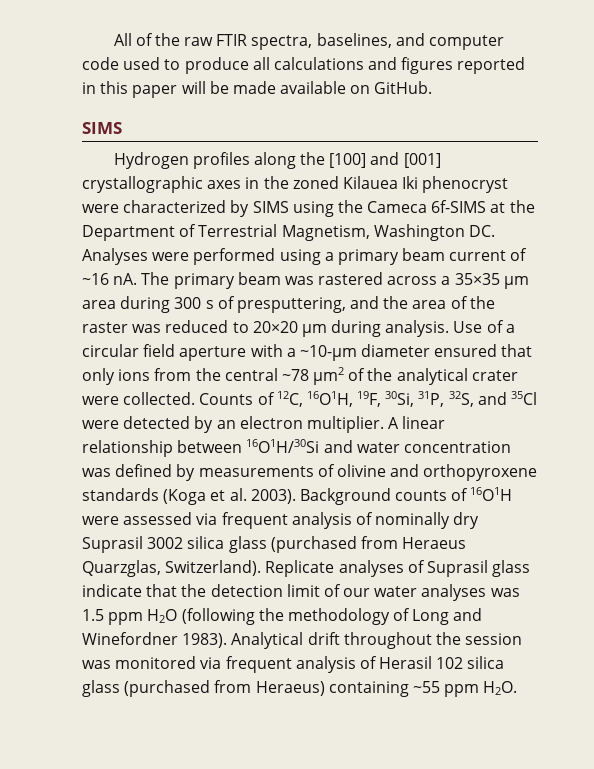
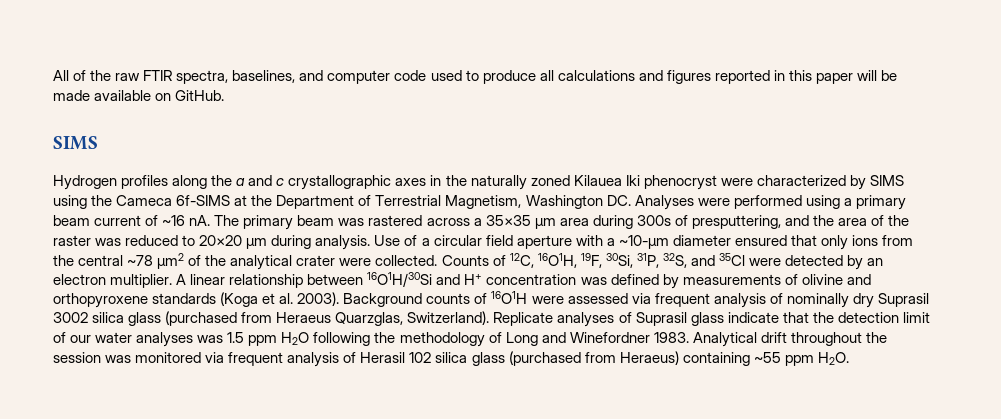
[329,152,441,168] [100] and [001] -> [236,175,285,186] a and c
(289, 182) none -> [470,175,527,190] naturally
[174,297,214,309] 300 s -> [636,215,671,226] 300s
[356,442,400,453] water -> [464,274,483,285] H+
[181,608,255,625] (following -> [313,332,371,346] following
[182,633,228,648] 1983). -> [653,332,689,343] 1983.

